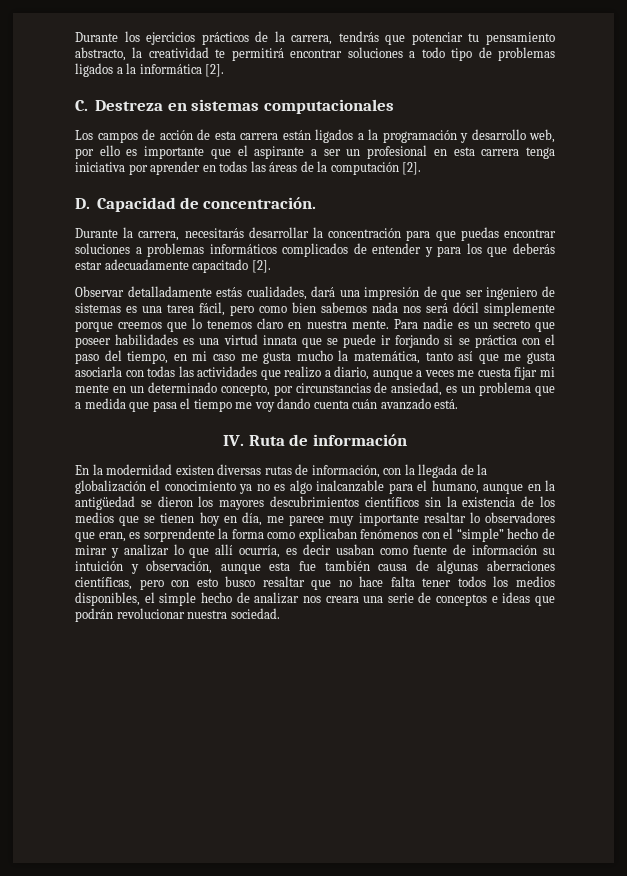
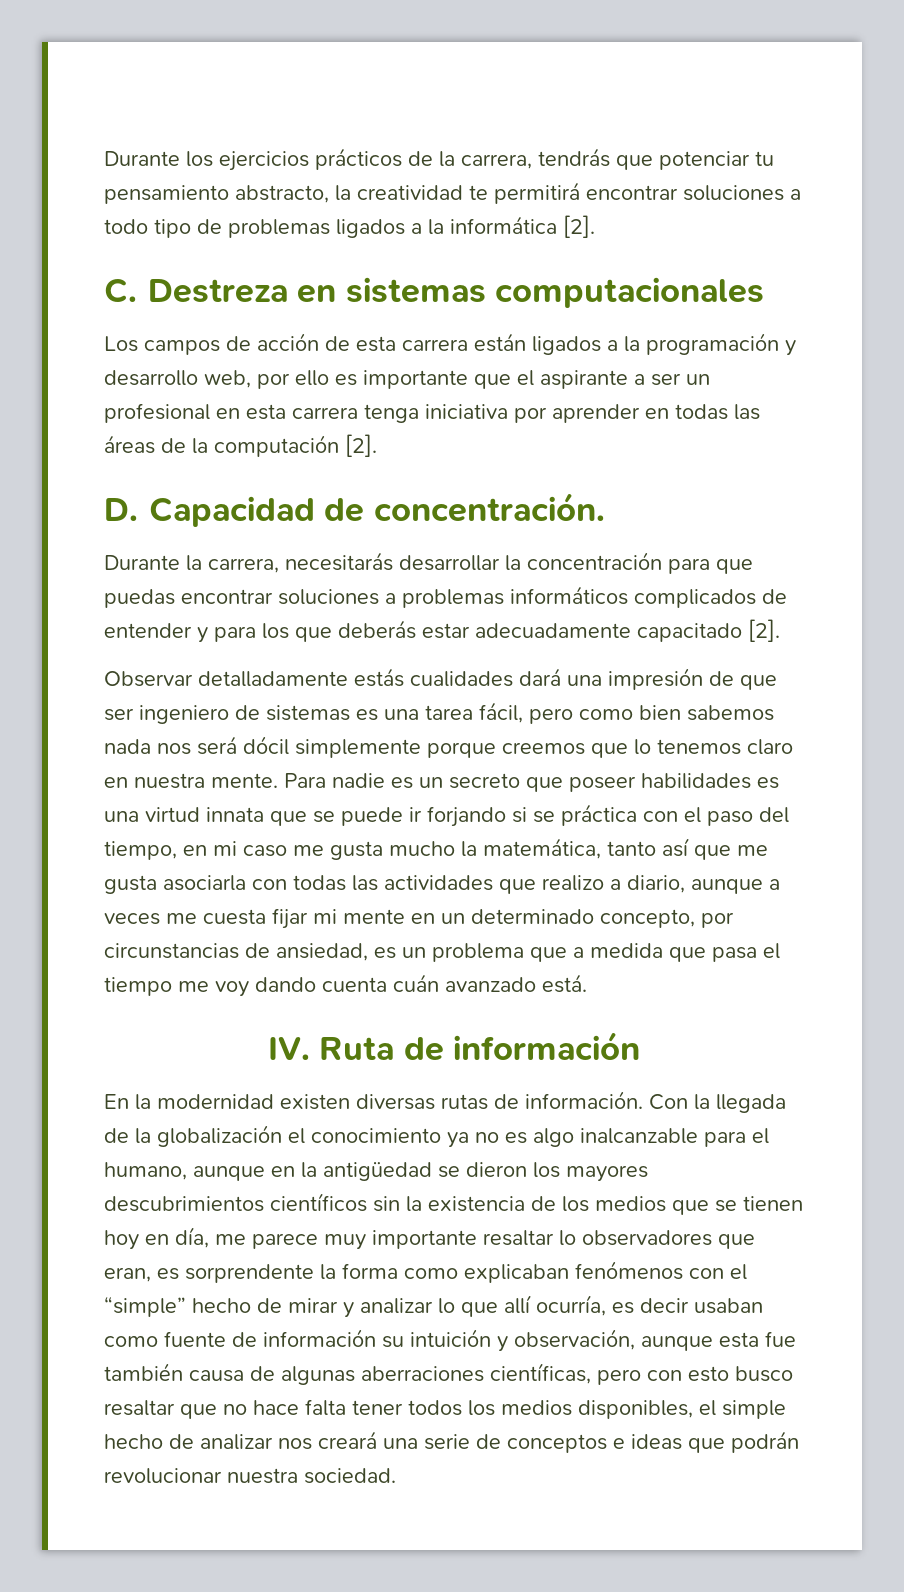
[246,286,307,300] cualidades, -> [410,671,513,687] cualidades
[311,465,402,478] información, con -> [525,1091,688,1110] información. Con
[325,596,359,603] creara -> [318,1431,377,1449] creará

